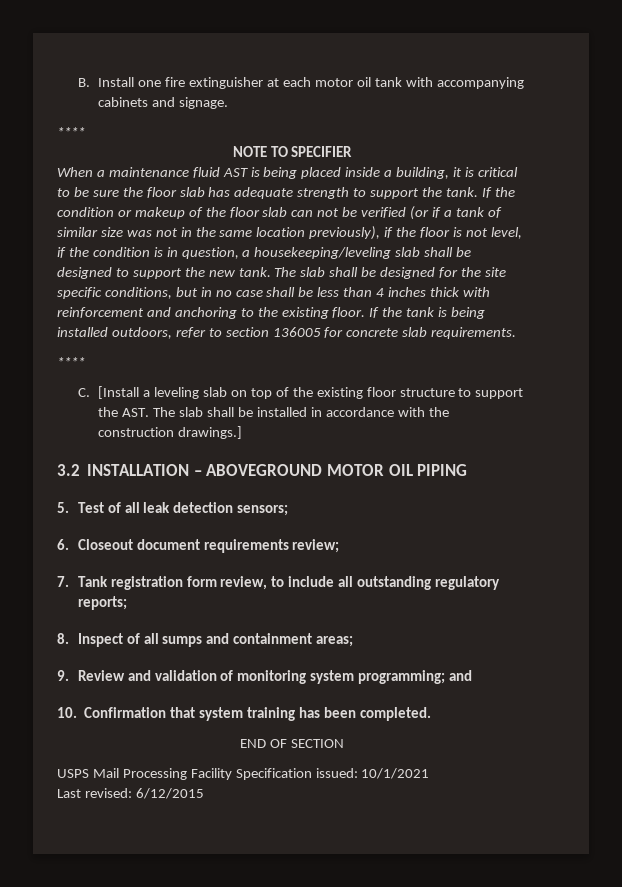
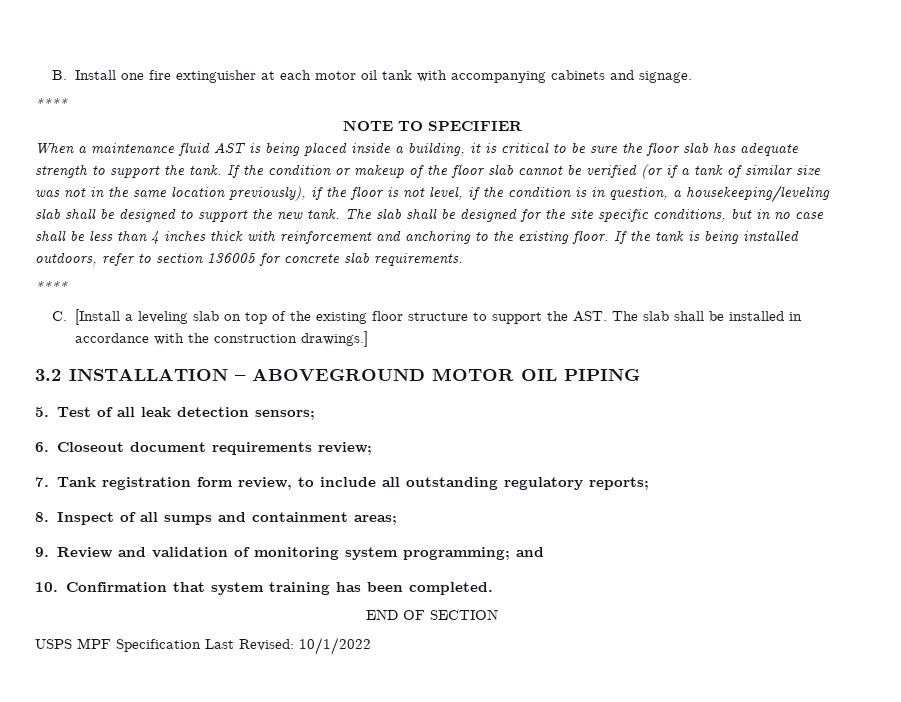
[291,208,340,217] can not -> [518,166,563,176] cannot
[92,768,430,780] [57,788,204,799] Mail Processing Facility Specification issued: 10/1/2021 // Last revised: 6/12/2015 -> [77,637,371,655] MPF Specification Last Revised: 10/1/2022

